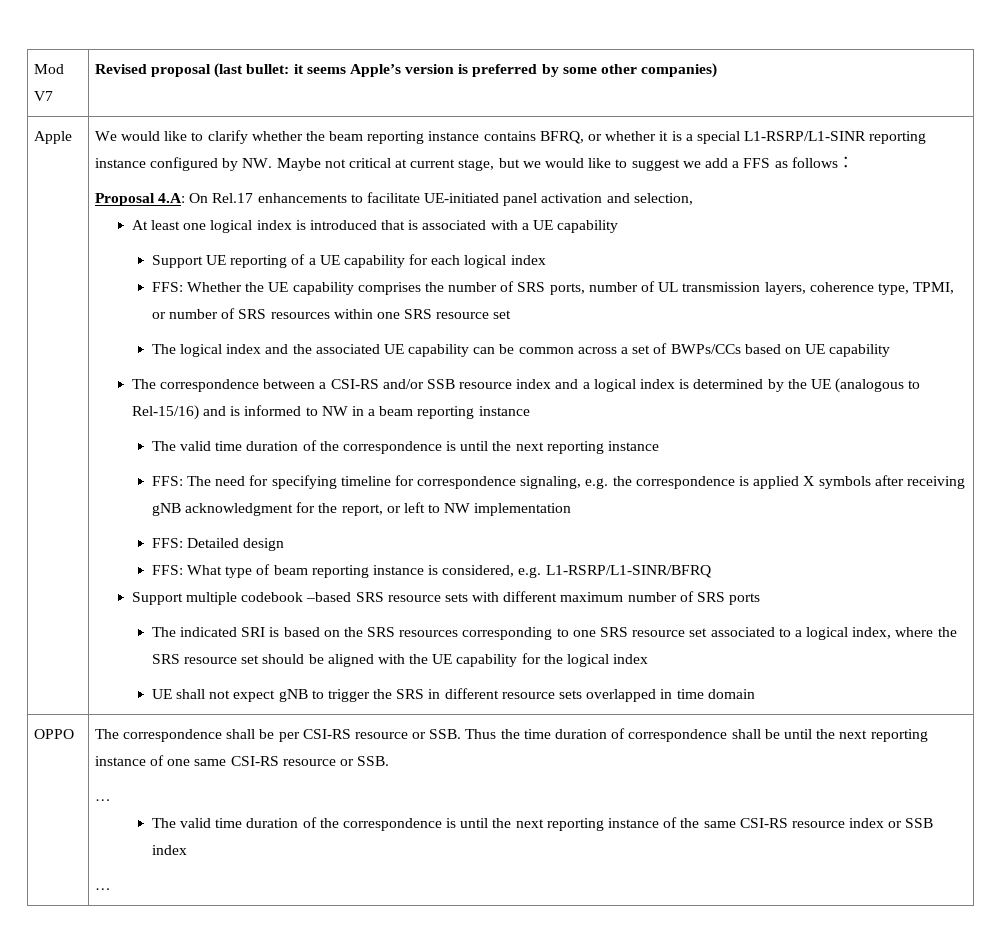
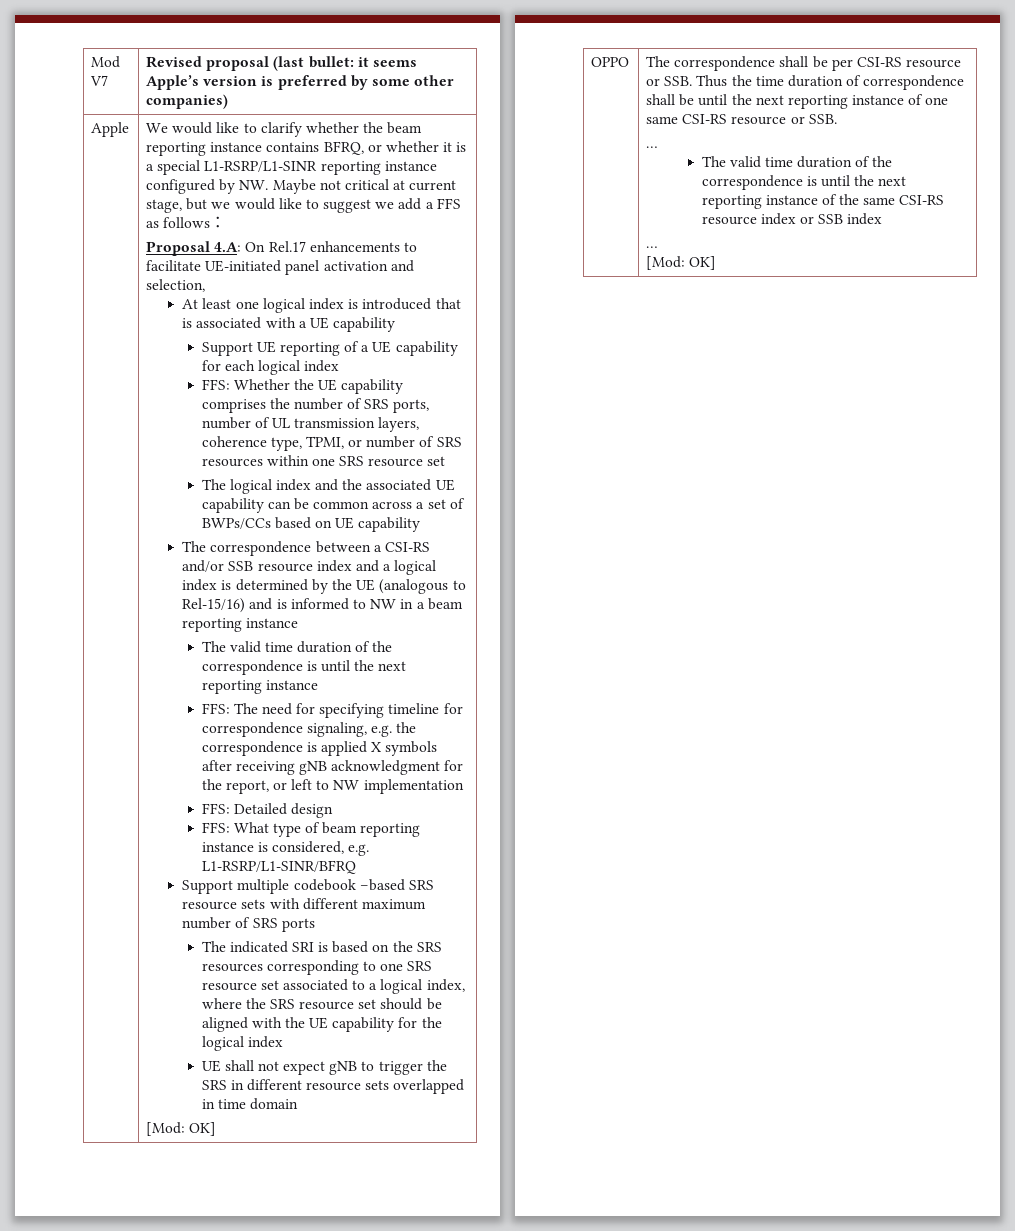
(755, 694) none -> [145,1122,217,1136] // [Mod: OK]
(111, 889) none -> [645,256,717,270] // [Mod: OK]

